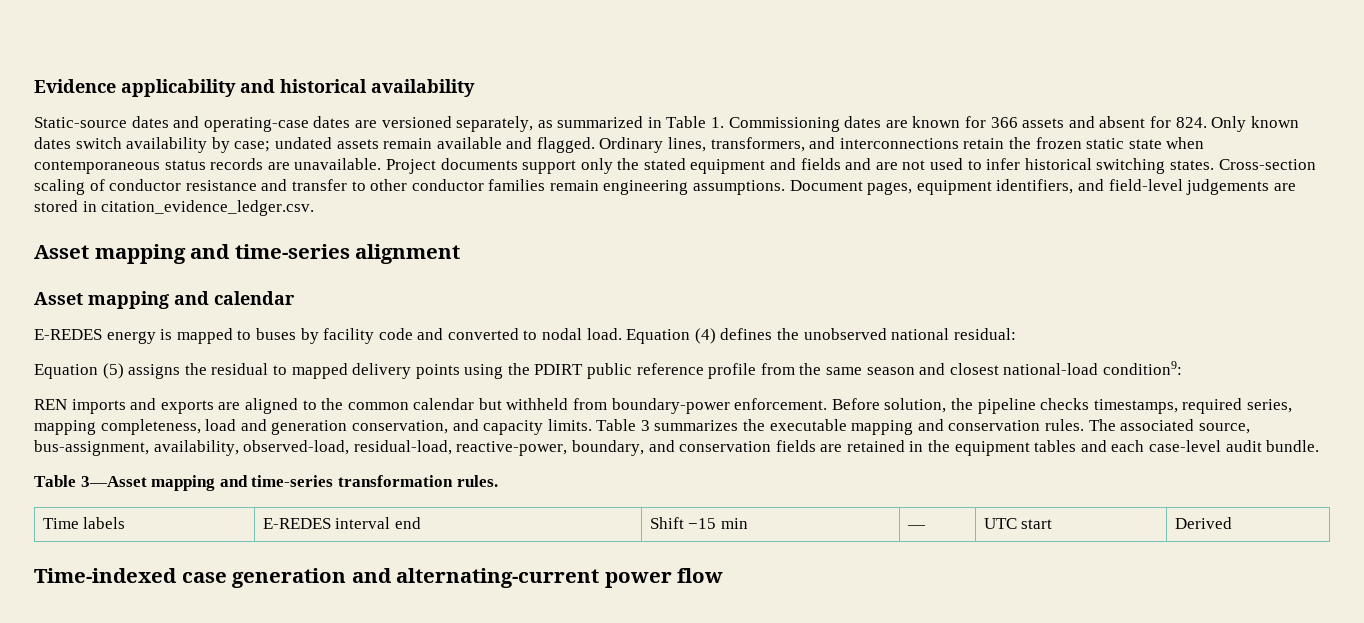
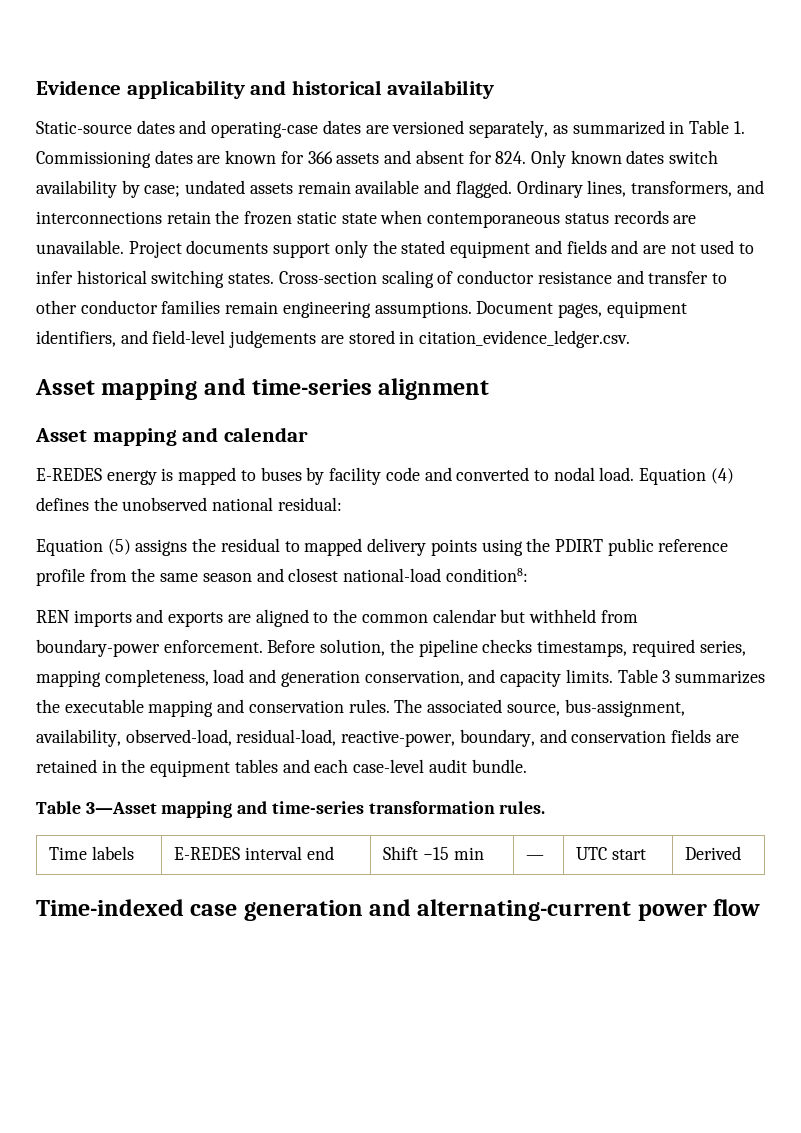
[1102,361,1182,375] condition9: -> [445,568,528,582] condition8:

